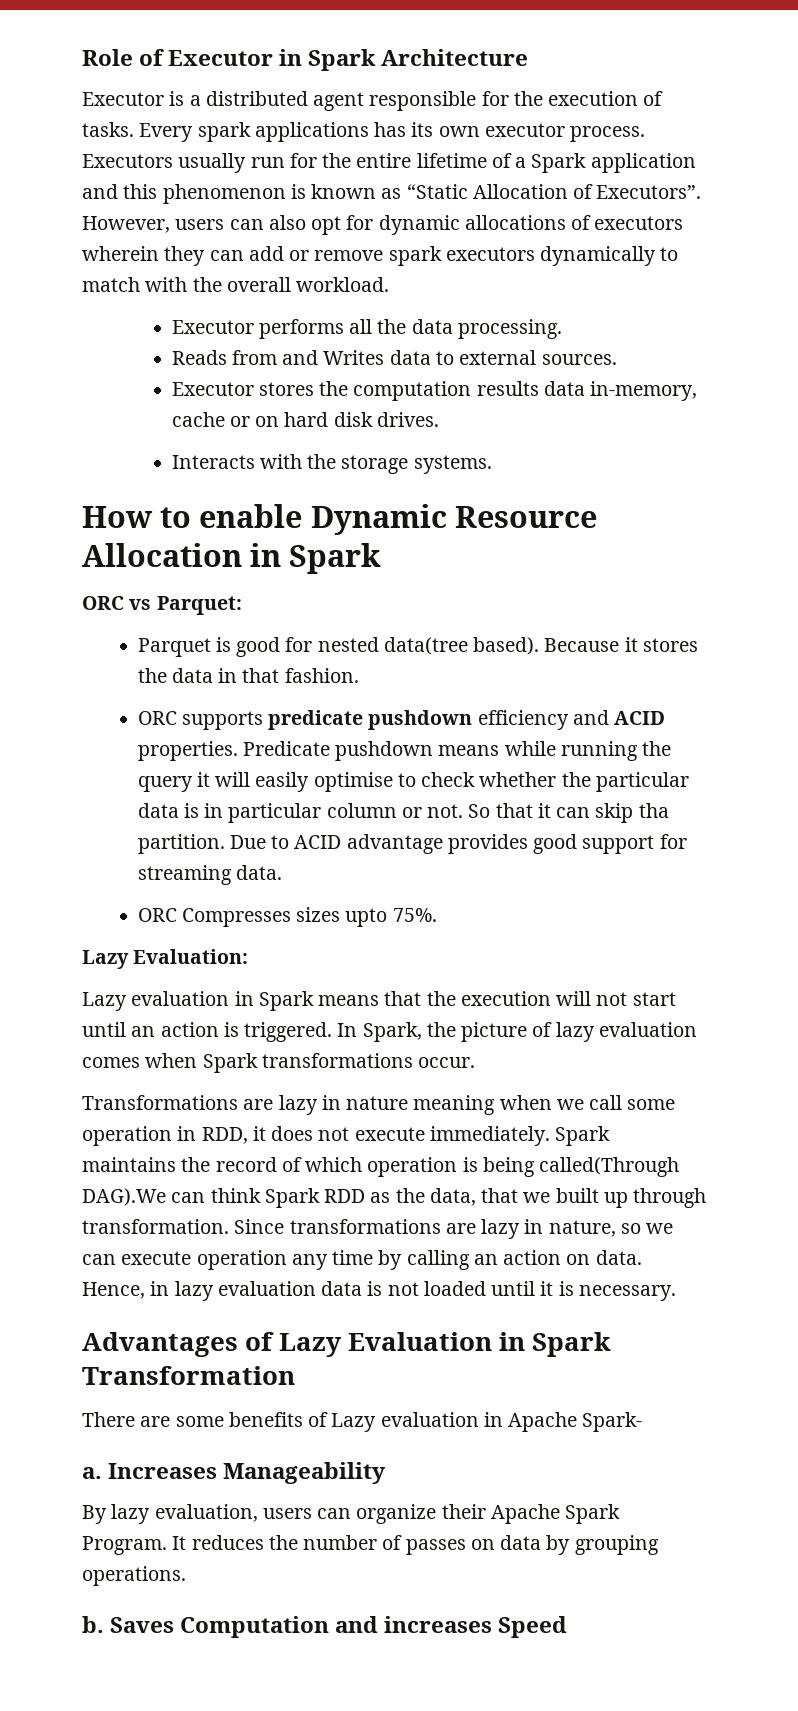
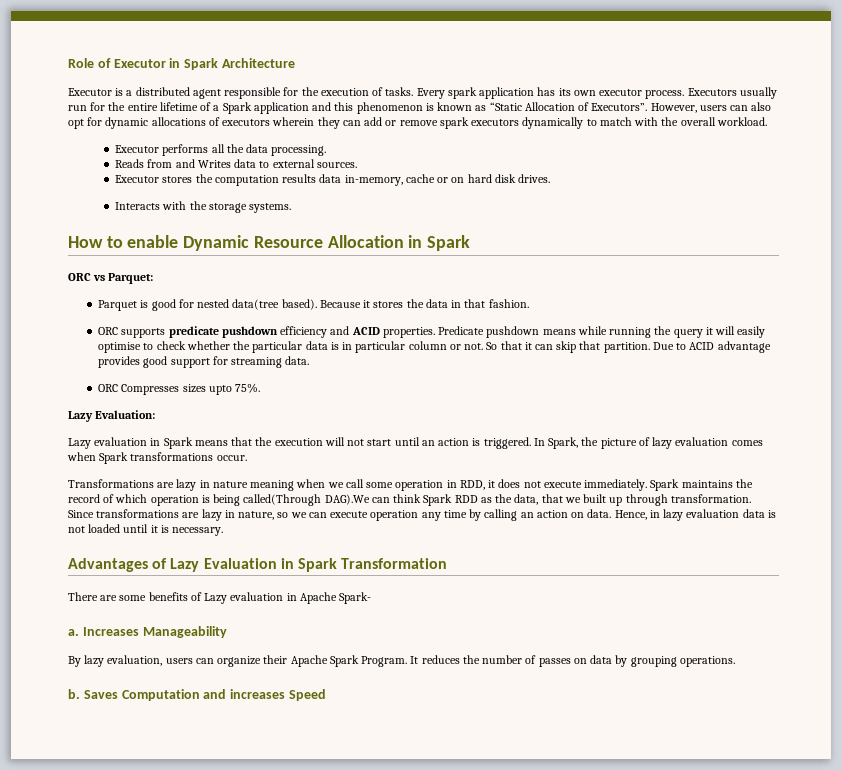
[254,122,369,142] applications -> [479,87,535,99] application
[638,803,669,818] tha -> [579,341,601,350] that

